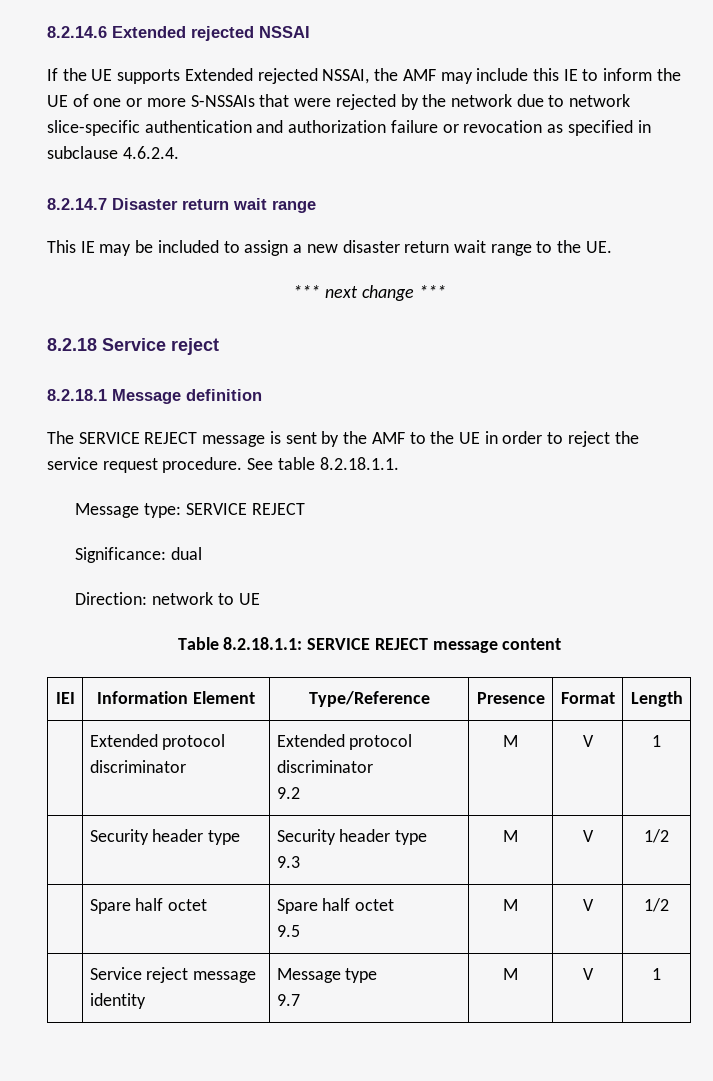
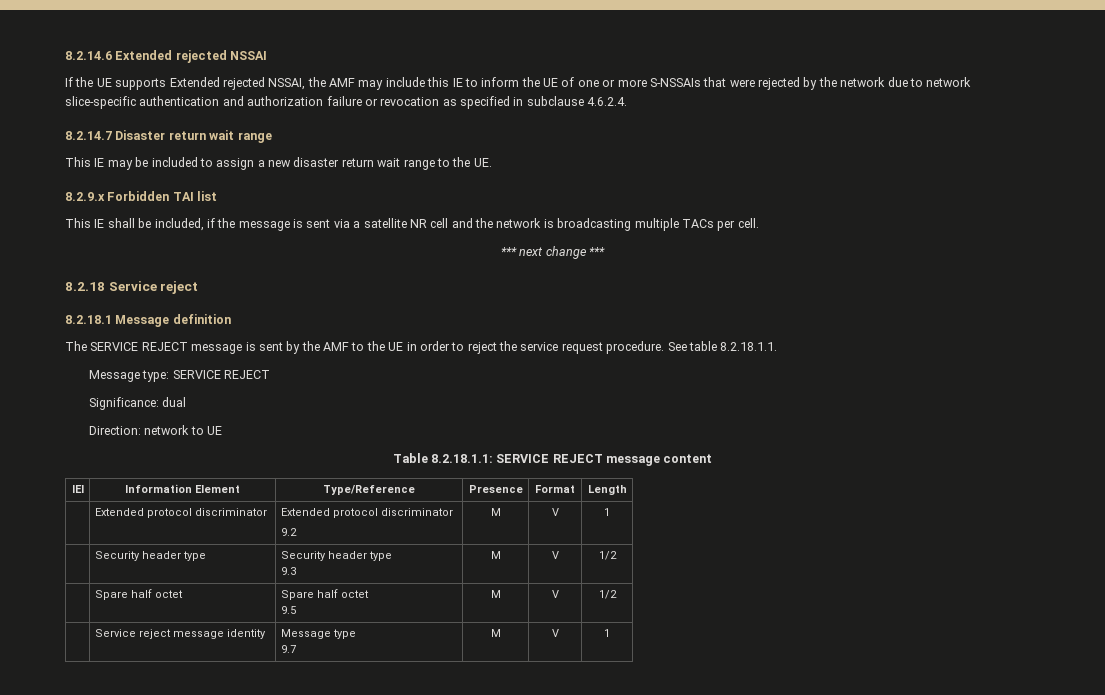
(612, 247) none -> [65,191,218,201] [65,218,759,231] // 8.2.9.x Forbidden TAI list // This IE shall be included, if the message is sent via a satellite NR cell and the network is broadcasting multiple TACs per cell.

